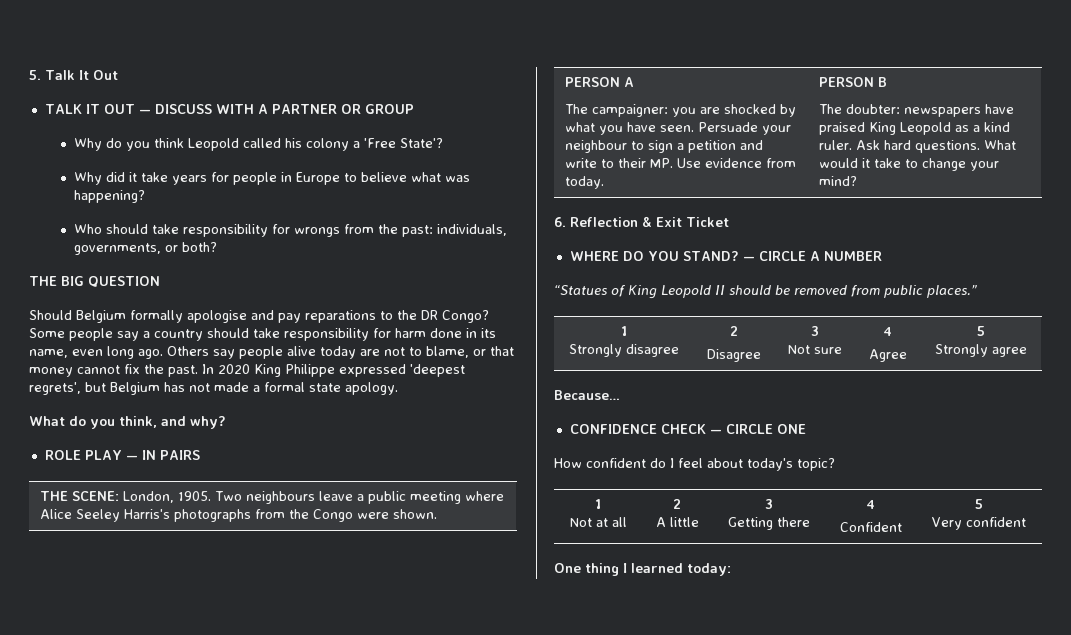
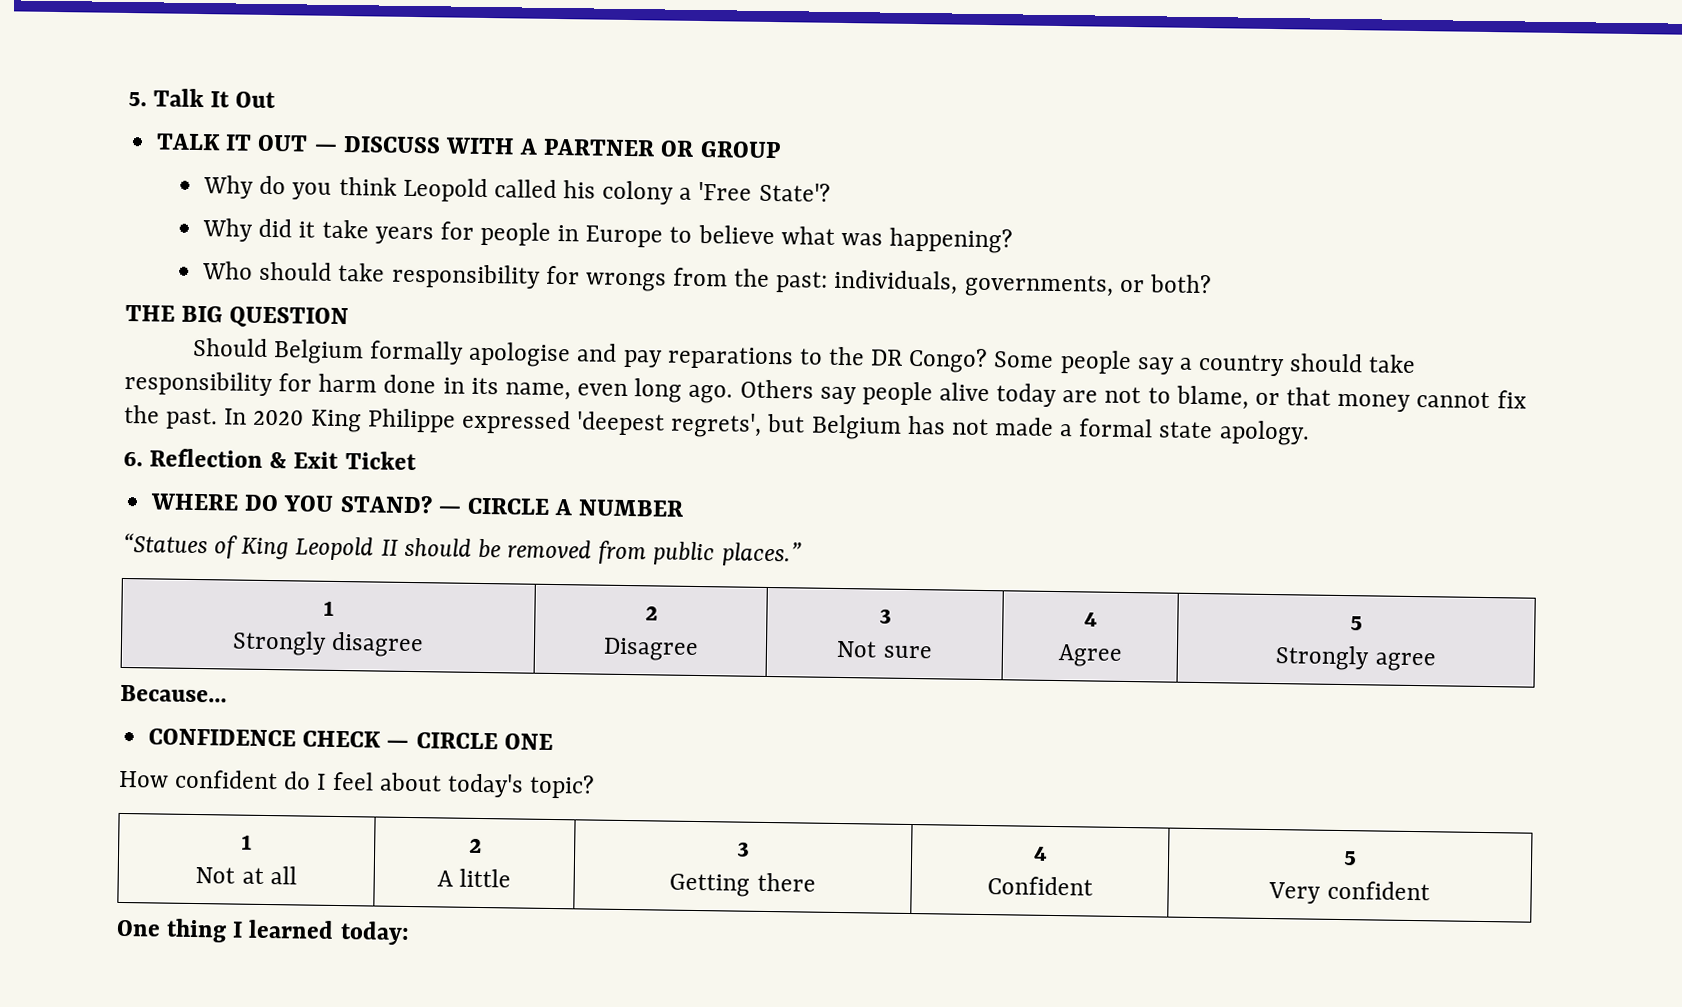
[29,416,226,429] [44,450,200,460] [40,491,505,504] [40,509,438,522] [565,77,635,87] [565,104,797,117] [565,122,792,135] [565,140,764,153] [565,158,797,168] [565,176,605,189] [819,77,888,87] [819,104,1015,117] [819,122,1011,135] [819,140,1017,153] [819,158,1000,171] [819,176,858,186] // What do you think, and why? // ROLE PLAY — IN PAIRS // THE SCENE: London, 1905. Two neighbours leave a public meeting where Alice Seeley Harris's photographs from the Congo were shown. // PERSON A // The campaigner: you are shocked by what you have seen. Persuade your neighbour to sign a petition and write to their MP. Use evidence from today. | PERSON B // The doubter: newspapers have praised King Leopold as a kind ruler. Ask hard questions. What would it take to change your mind? -> (1310, 433) none

